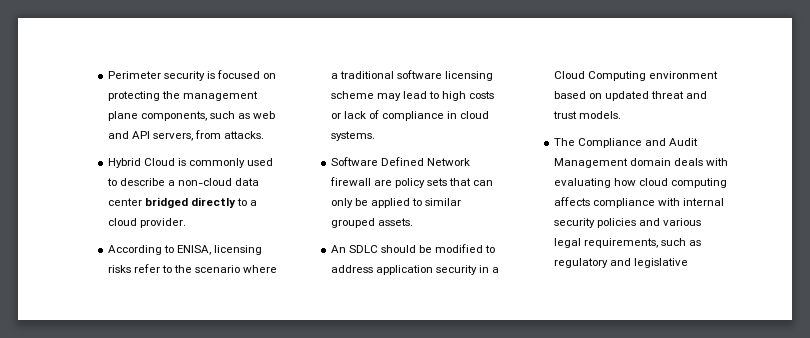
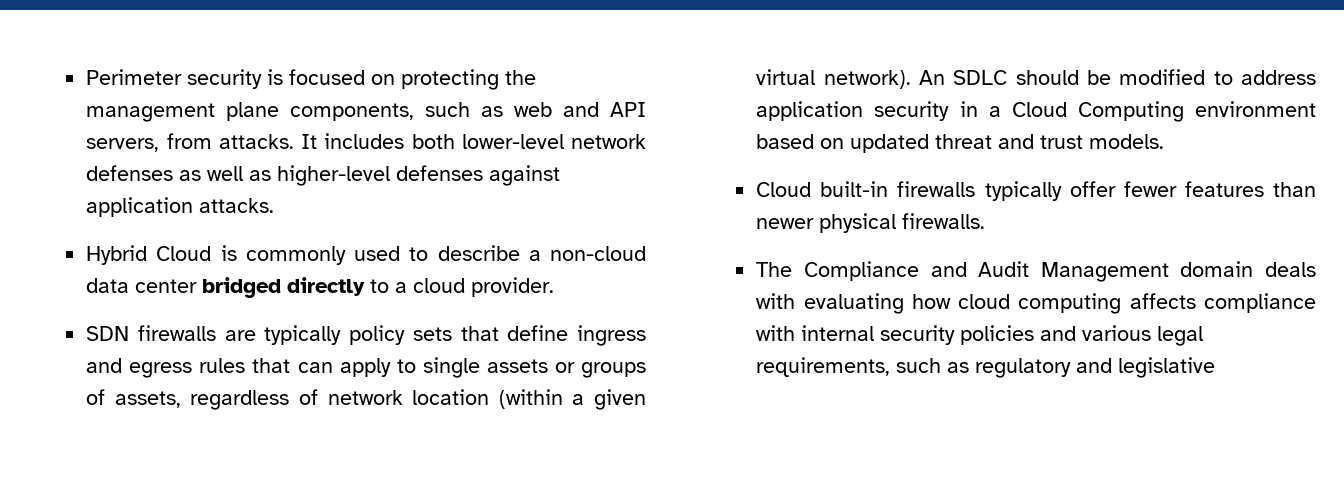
(265, 135) none -> [301,133,647,149] [86,165,561,186] [86,197,275,217] It includes both lower-level network defenses as well as higher-level defenses against application attacks.
[107,245,263,255] [107,264,278,273] [330,70,494,81] [330,91,495,101] [330,110,490,121] [330,131,375,141] [330,157,471,166] [329,177,494,188] [330,198,462,208] [330,218,413,228] According to ENISA, licensing risks refer to the scenario where a traditional software licensing scheme may lead to high costs or lack of compliance in cloud systems. // Software Defined Network firewall are policy sets that can only be applied to similar grouped assets. // -> [86,325,646,346] [86,357,647,378] [86,389,646,410] [756,69,911,89] SDN firewalls are typically policy sets that define ingress and egress rules that can apply to single assets or groups of assets, regardless of network location (within a given virtual network).
(621, 115) none -> [756,181,1316,201] [756,213,986,233] // Cloud built-in firewalls typically offer fewer features than newer physical firewalls.

